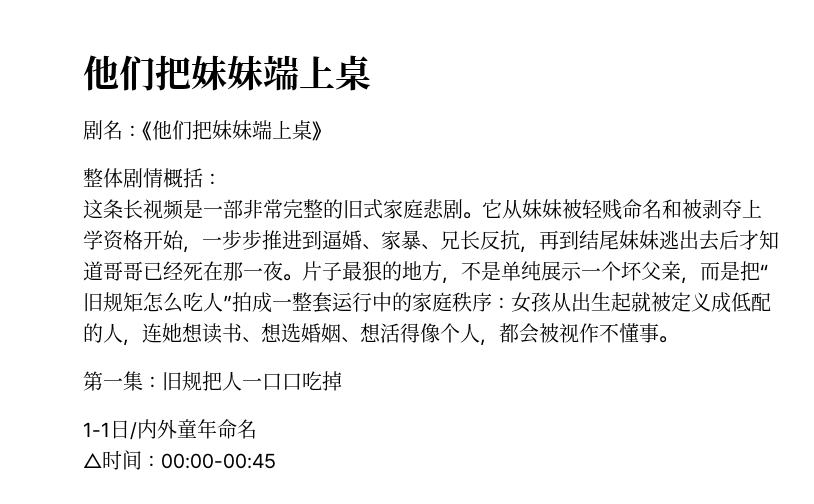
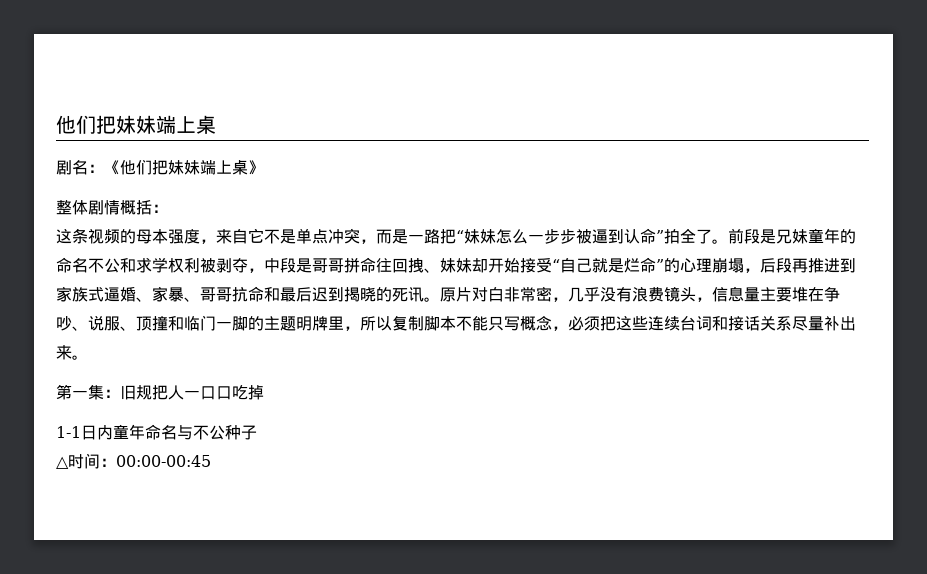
[123,199,762,220] [83,230,779,253] [83,261,769,284] [83,292,771,313] [83,323,659,346] 长视频是一部非常完整的旧式家庭悲剧。它从妹妹被轻贱命名和被剥夺上学资格开始，一步步推进到逼婚、家暴、兄长反抗，再到结尾妹妹逃出去后才知道哥哥已经死在那一夜。片子最狠的地方，不是单纯展示一个坏父亲，而是把“旧规矩怎么吃人”拍成一整套运行中的家庭秩序：女孩从出生起就被定义成低配的人，连她想读书、想选婚姻、想活得像个人，都会被视作不懂事 -> [88,228,856,244] [56,257,856,273] [56,286,840,302] [56,315,856,331] [56,345,72,360] 视频的母本强度，来自它不是单点冲突，而是一路把“妹妹怎么一步步被逼到认命”拍全了。前段是兄妹童年的命名不公和求学权利被剥夺，中段是哥哥拼命往回拽、妹妹却开始接受“自己就是烂命”的心理崩塌，后段再推进到家族式逼婚、家暴、哥哥抗命和最后迟到揭晓的死讯。原片对白非常密，几乎没有浪费镜头，信息量主要堆在争吵、说服、顶撞和临门一脚的主题明牌里，所以复制脚本不能只写概念，必须把这些连续台词和接话关系尽量补出来
[130,419,177,440] /内外 -> [97,425,113,440] 内
(257, 429) none -> [177,425,257,440] 与不公种子

